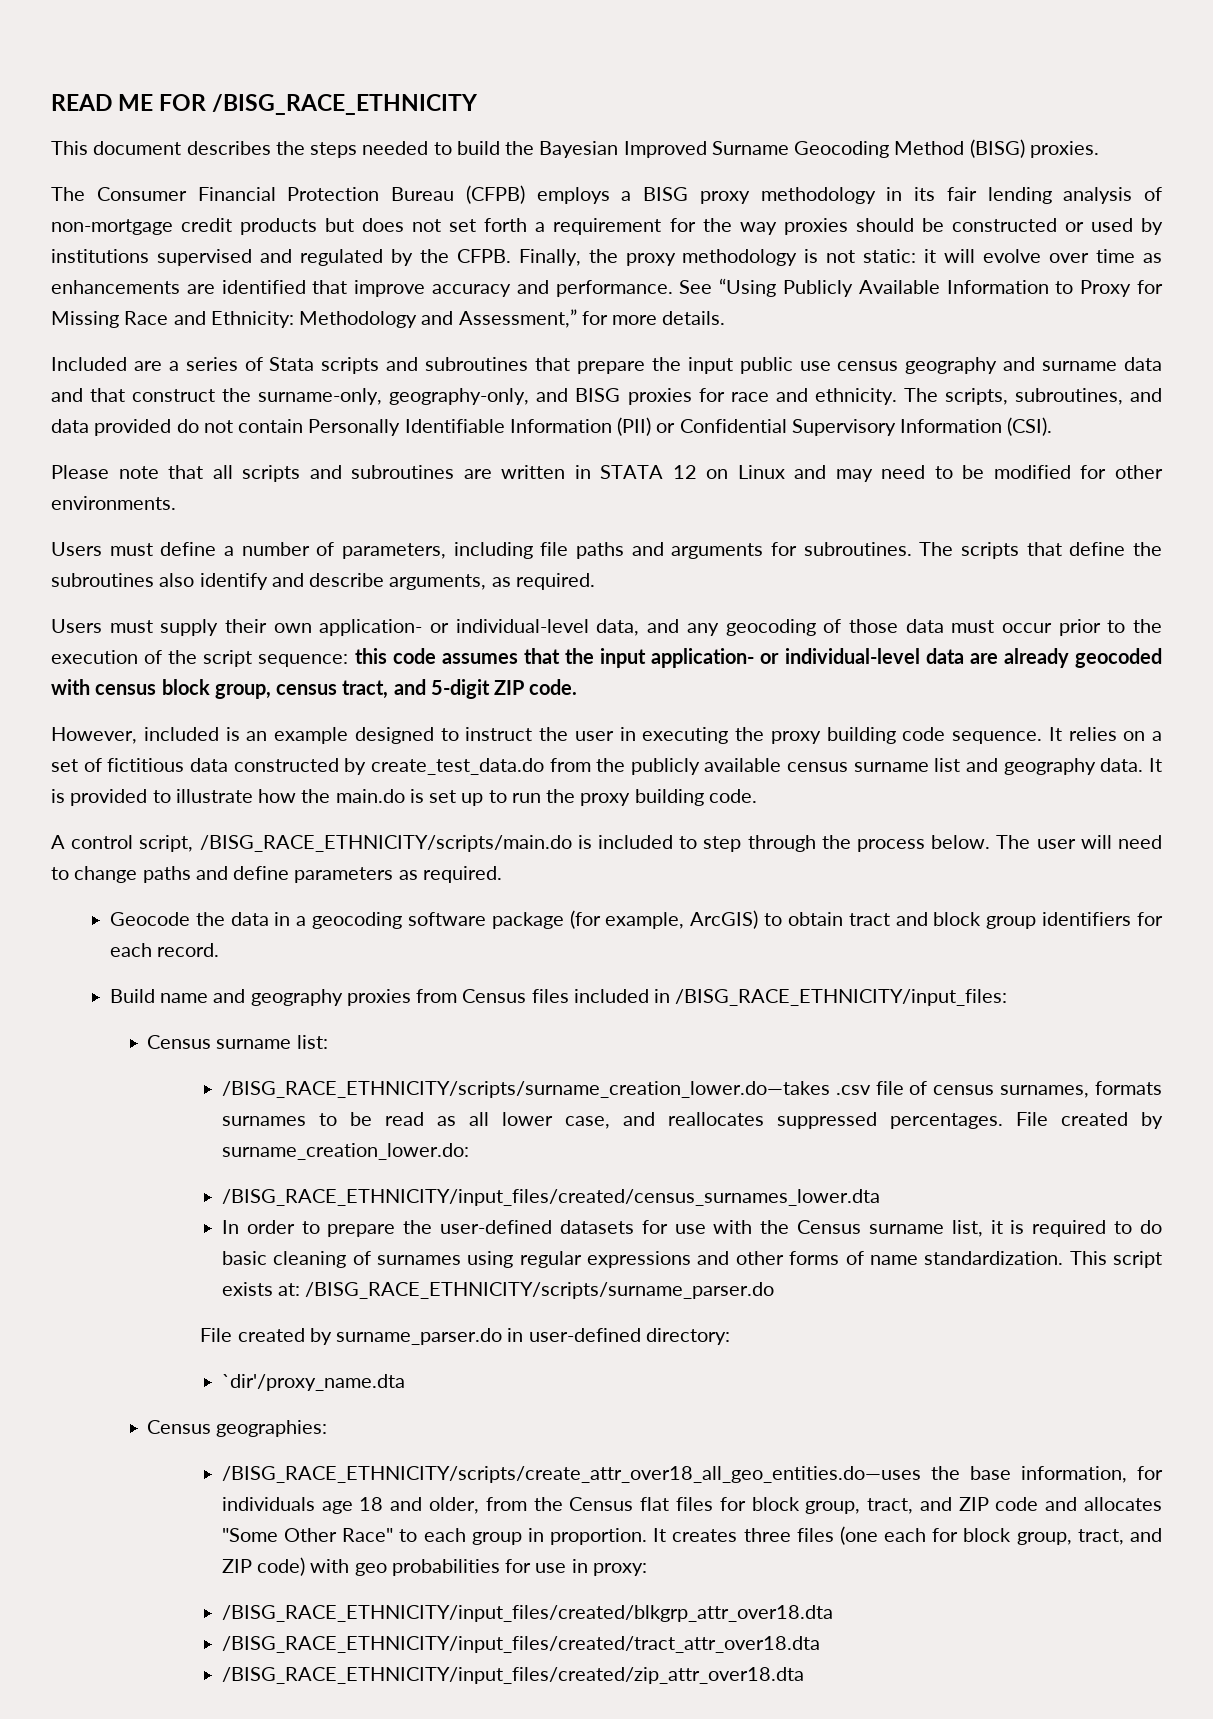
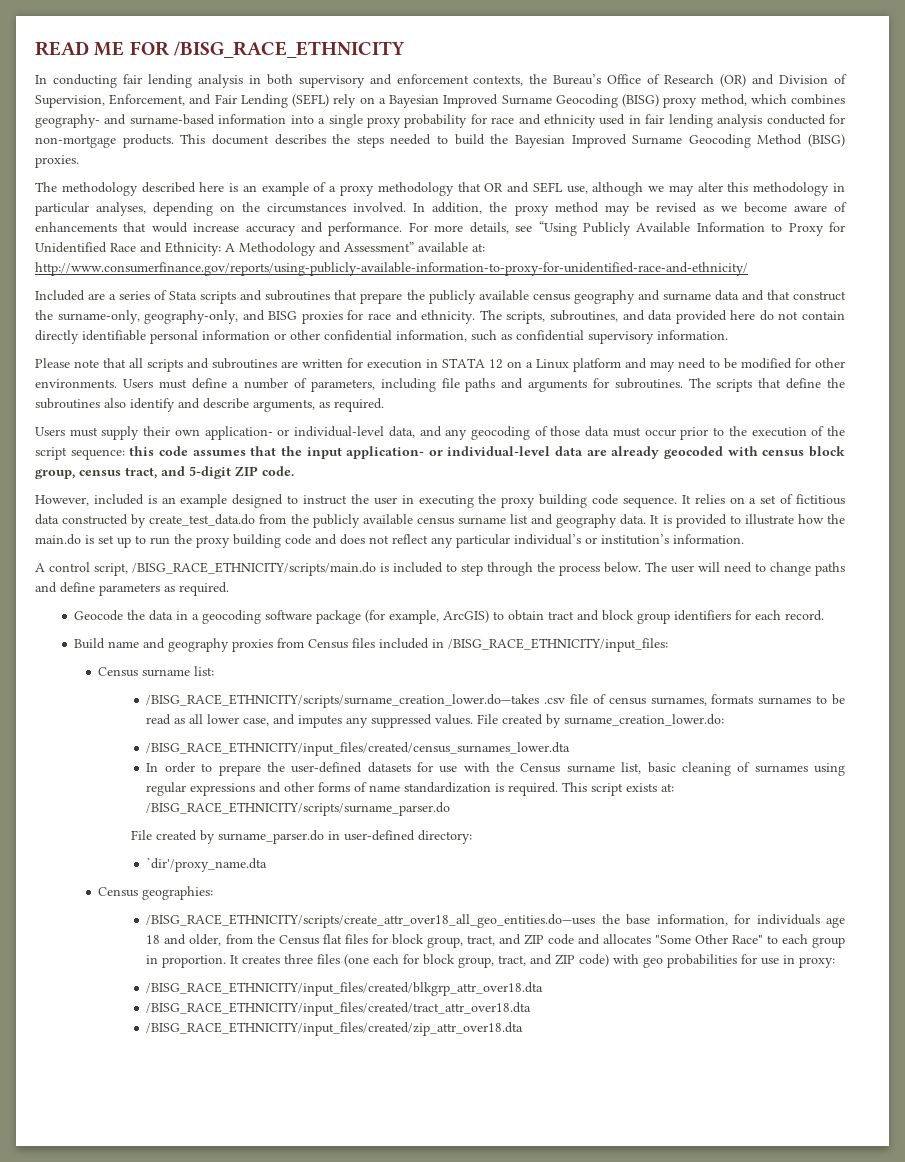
(479, 104) none -> [35,74,847,88] [35,94,846,108] [35,114,846,128] [35,134,174,148] In conducting fair lending analysis in both supervisory and enforcement contexts, the Bureau’s Office of Research (OR) and Division of Supervision, Enforcement, and Fair Lending (SEFL) rely on a Bayesian Improved Surname Geocoding (BISG) proxy method, which combines geography- and surname-based information into a single proxy probability for race and ethnicity used in fair lending analysis conducted for non-mortgage products.
[96,185,1162,204] [51,218,1163,235] [51,249,1162,266] [51,280,713,297] Consumer Financial Protection Bureau (CFPB) employs a BISG proxy methodology in its fair lending analysis of non-mortgage credit products but does not set forth a requirement for the way proxies should be constructed or used by institutions supervised and regulated by the CFPB. Finally, the proxy methodology is not static: it will evolve over time as enhancements are identified that improve accuracy and performance. See -> [61,182,845,196] [35,202,848,216] [35,222,533,236] methodology described here is an example of a proxy methodology that OR and SEFL use, although we may alter this methodology in particular analyses, depending on the circumstances involved. In addition, the proxy method may be revised as we become aware of enhancements that would increase accuracy and performance. For more details, see
[51,311,119,328] Missing -> [35,242,107,253] Unidentified
(294, 319) none -> [225,243,235,252] A
[458,309,726,328] Assessment,” for more details. -> [344,242,485,253] [35,262,748,276] Assessment” available at: http://www.consumerfinance.gov/reports/using-publicly-available-information-to-proxy-for-unidentified-race-and-ethnicity/
[687,357,831,374] input public use -> [428,290,529,304] publicly available
(172, 427) none -> [730,310,756,320] here
[308,417,1053,436] Personally Identifiable Information (PII) or Confidential Supervisory Information (CSI). -> [35,330,728,344] directly identifiable personal information or other confidential information, such as confidential supervisory information.
(566, 472) none -> [347,358,422,369] for execution
[737,465,785,479] Linux -> [526,358,621,372] a Linux platform
(176, 503) // -> (117, 383) none
[708,789,757,803] code. -> [285,534,744,548] code and does not reflect any particular individual’s or institution’s information.
[667,1112,1003,1129] reallocates suppressed percentages. -> [298,714,474,728] imputes any suppressed values.
[990,1220,1162,1237] it is required to do -> (642, 768) none
[924,1251,1064,1265] standardization. -> [404,782,559,796] standardization is required.

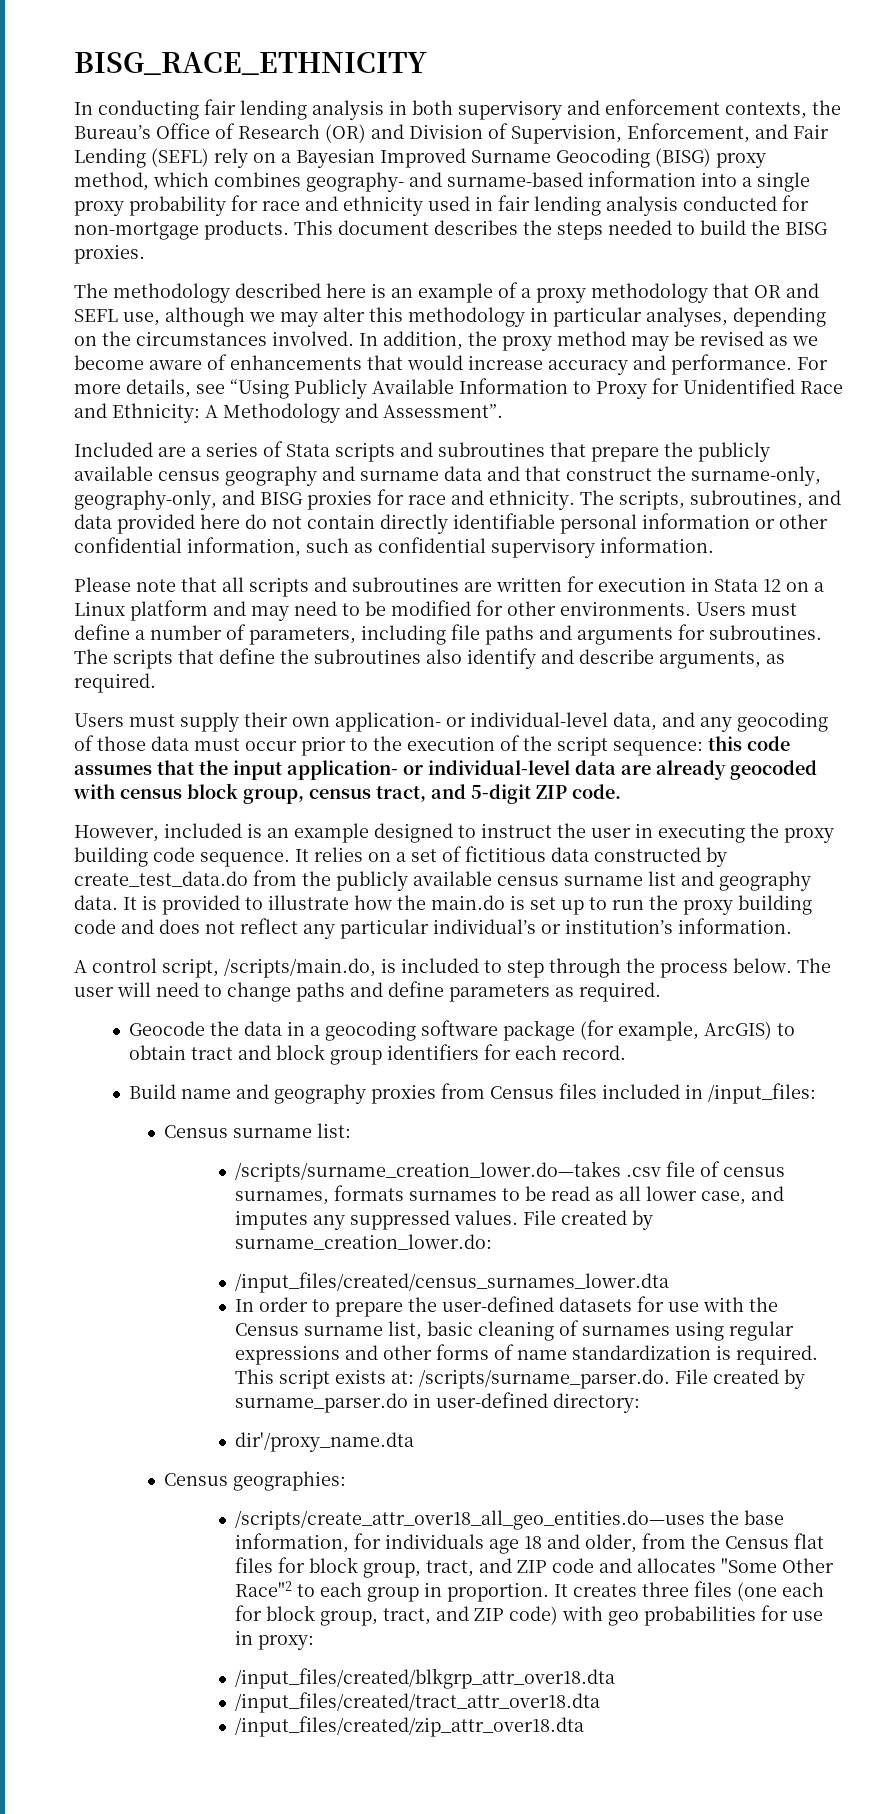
[35,41,405,58] READ ME FOR /BISG_RACE_ETHNICITY -> [74,52,427,75] BISG_RACE_ETHNICITY
[514,134,845,148] Bayesian Improved Surname Geocoding Method (BISG) -> [785,222,828,235] BISG
[344,242,485,253] [35,262,748,276] Assessment” available at: http://www.consumerfinance.gov/reports/using-publicly-available-information-to-proxy-for-unidentified-race-and-ethnicity/ -> [383,404,503,418] Assessment”.
[442,358,485,368] STATA -> [714,579,758,592] Stata
[132,562,376,576] /BISG_RACE_ETHNICITY/scripts/main.do -> [224,958,376,978] /scripts/main.do,
[448,638,669,652] /BISG_RACE_ETHNICITY/input_files: -> [708,1083,817,1104] /input_files:
[146,694,540,708] /BISG_RACE_ETHNICITY/scripts/surname_creation_lower.do—takes -> [234,1161,621,1182] /scripts/surname_creation_lower.do—takes
[146,742,571,756] /BISG_RACE_ETHNICITY/input_files/created/census_surnames_lower.dta -> [234,1272,669,1293] /input_files/created/census_surnames_lower.dta
[146,802,451,816] /BISG_RACE_ETHNICITY/scripts/surname_parser.do // -> [418,1369,670,1389] /scripts/surname_parser.do.
[146,857,268,872] `dir'/proxy_name.dta -> [234,1432,414,1452] dir'/proxy_name.dta
[146,914,596,928] /BISG_RACE_ETHNICITY/scripts/create_attr_over18_all_geo_entities.do—uses -> [234,1510,705,1530] /scripts/create_attr_over18_all_geo_entities.do—uses
[731,935,763,944] Race" -> [234,1581,292,1597] Race"2
[146,982,544,996] [146,1002,532,1016] [146,1022,524,1036] /BISG_RACE_ETHNICITY/input_files/created/blkgrp_attr_over18.dta // /BISG_RACE_ETHNICITY/input_files/created/tract_attr_over18.dta // /BISG_RACE_ETHNICITY/input_files/created/zip_attr_over18.dta -> [234,1668,615,1689] [234,1692,600,1713] [234,1716,584,1737] /input_files/created/blkgrp_attr_over18.dta // /input_files/created/tract_attr_over18.dta // /input_files/created/zip_attr_over18.dta

